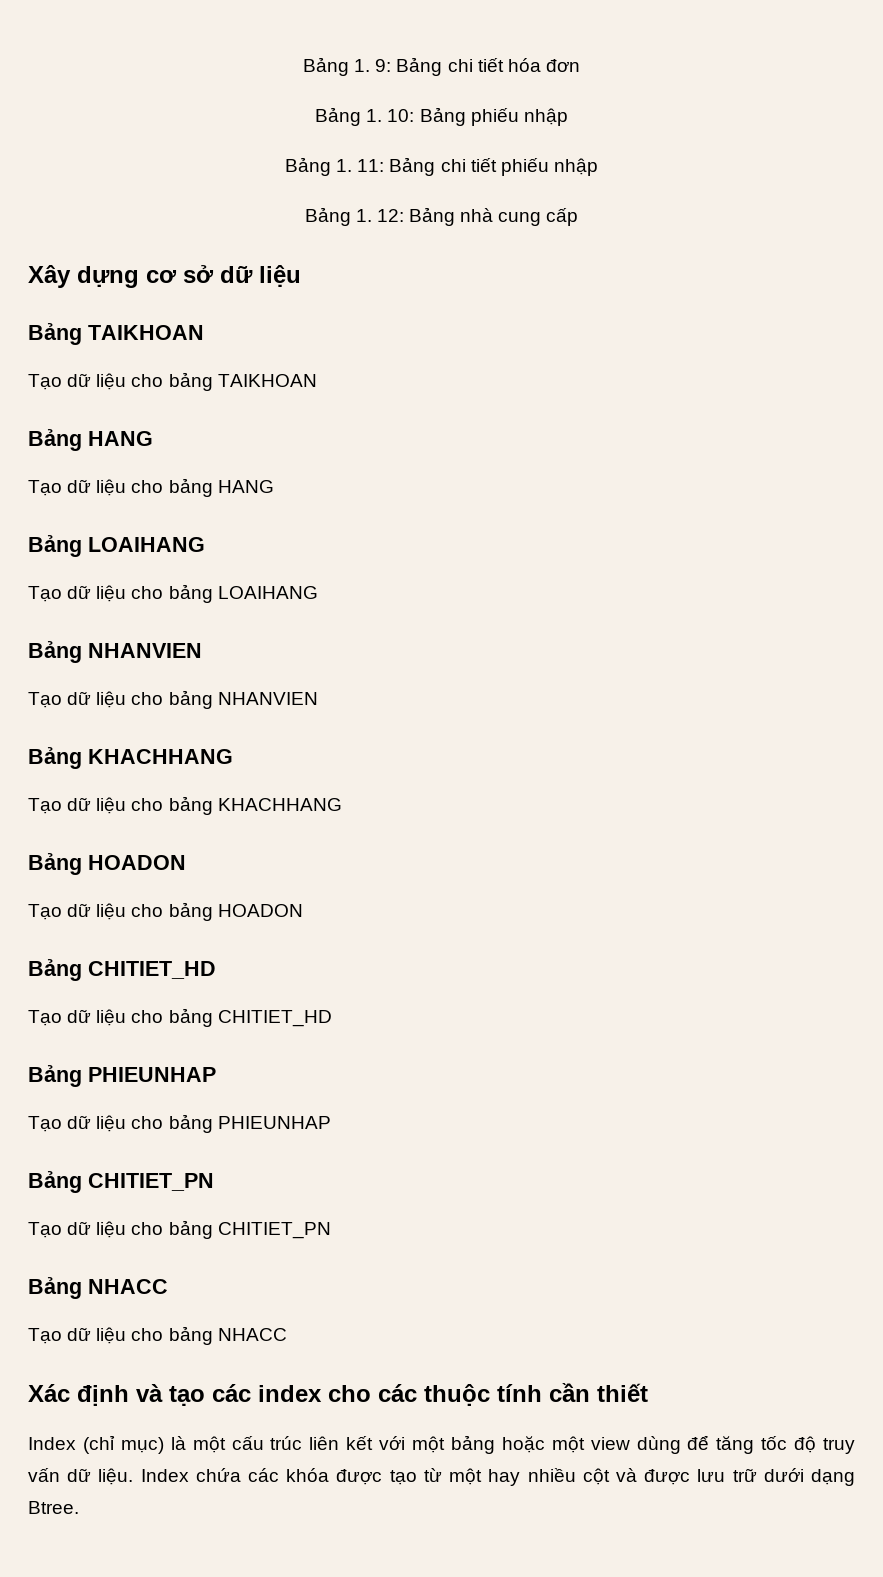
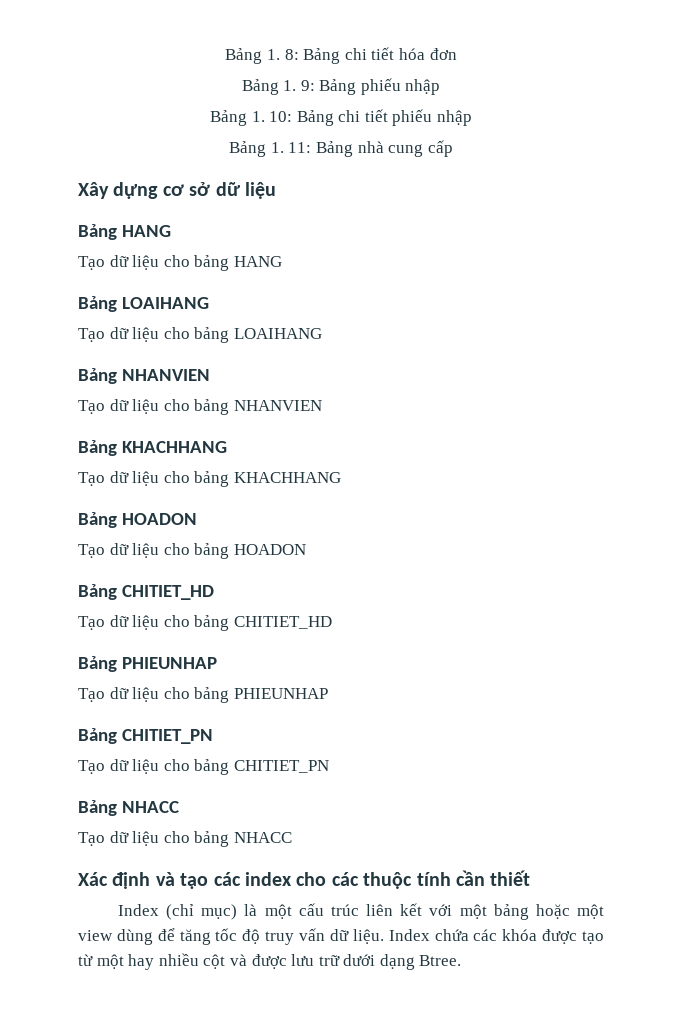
[303,57,392,76] Bảng 1. 9: -> [225,48,299,64] Bảng 1. 8:
[387,109,415,122] 10: -> [300,80,315,91] 9:
[357,159,385,172] 11: -> [269,111,293,122] 10:
[376,209,404,222] 12: -> [288,142,312,153] 11:
[28,323,204,345] [28,372,317,391] // Bảng TAIKHOAN // Tạo dữ liệu cho bảng TAIKHOAN -> (276, 190) none

